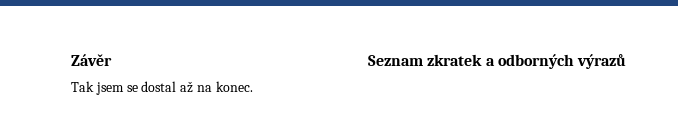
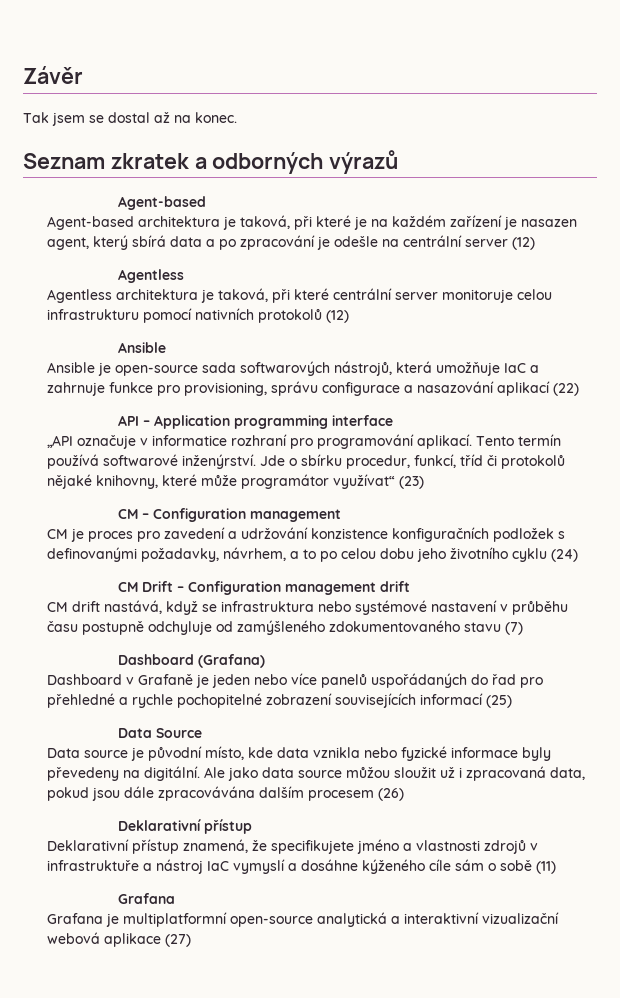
(627, 61) none -> [118,196,207,210] [46,215,577,230] [46,235,535,250] [118,269,185,283] [46,288,552,303] [46,308,349,323] [118,342,167,353] [46,361,539,376] [46,381,579,396] [118,415,394,429] [46,434,561,449] [46,454,565,469] [46,474,424,489] [118,508,342,522] [46,527,565,542] [46,547,578,562] [118,581,411,595] [46,600,568,615] [46,620,523,635] [118,654,266,668] [46,673,543,688] [46,693,512,708] [118,728,203,738] [46,746,551,761] [46,766,585,781] [46,786,404,801] [118,819,253,834] [46,839,538,854] [46,859,556,874] [118,893,176,904] [46,912,559,927] [46,932,191,947] // Agent-based // Agent-based architektura je taková, při které je na každém zařízení je nasazen agent, který sbírá data a po zpracování je odešle na centrální server (12) // Agentless // Agentless architektura je taková, při které centrální server monitoruje celou infrastrukturu pomocí nativních protokolů (12) // Ansible // Ansible je open-source sada softwarových nástrojů, která umožňuje IaC a zahrnuje funkce pro provisioning, správu configurace a nasazování aplikací (22) // API – Application programming interface // „API označuje v informatice rozhraní pro programování aplikací. Tento termín používá softwarové inženýrství. Jde o sbírku procedur, funkcí, tříd či protokolů nějaké knihovny, které může programátor využívat“ (23) // CM – Configuration management // CM je proces pro zavedení a udržování konzistence konfiguračních podložek s definovanými požadavky, návrhem, a to po celou dobu jeho životního cyklu (24) // CM Drift – Configuration management drift // CM drift nastává, když se infrastruktura nebo systémové nastavení v průběhu času postupně odchyluje od zamýšleného zdokumentovaného stavu (7) // Dashboard (Grafana) // Dashboard v Grafaně je jeden nebo více panelů uspořádaných do řad pro přehledné a rychle pochopitelné zobrazení souvisejících informací (25) // Data Source // Data source je původní místo, kde data vznikla nebo fyzické informace byly převedeny na digitální. Ale jako data source můžou sloužit už i zpracovaná data, pokud jsou dále zpracovávána dalším procesem (26) // Deklarativní přístup // Deklarativní přístup znamená, že specifikujete jméno a vlastnosti zdrojů v infrastruktuře a nástroj IaC vymyslí a dosáhne kýženého cíle sám o sobě (11) // Grafana // Grafana je multiplatformní open-source analytická a interaktivní vizualizační webová aplikace (27)

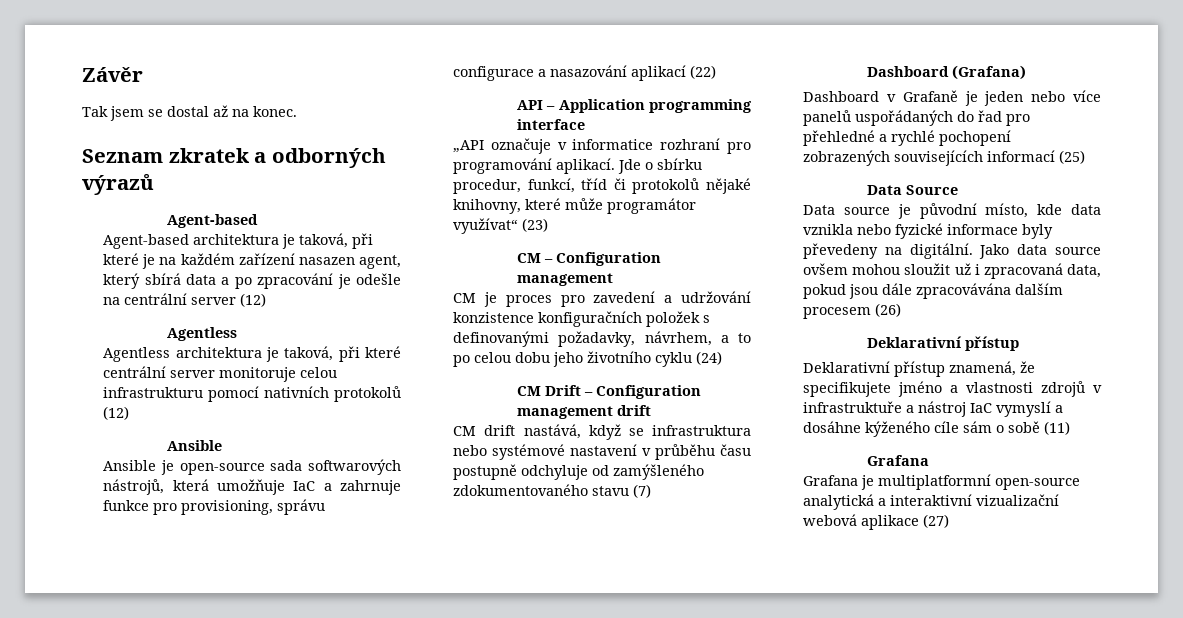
[503,216,517,230] je -> (295, 259) none
[475,434,561,446] [46,454,256,469] Tento termín používá softwarové inženýrství. -> (616, 166) none
[492,528,554,542] podložek -> [646,311,701,327] položek
[131,693,332,708] rychle pochopitelné zobrazení -> [891,130,1012,146] [803,150,891,166] rychlé pochopení zobrazených
[203,766,390,781] Ale jako data source můžou -> [979,244,1101,259] [803,263,901,275] Jako data source ovšem mohou

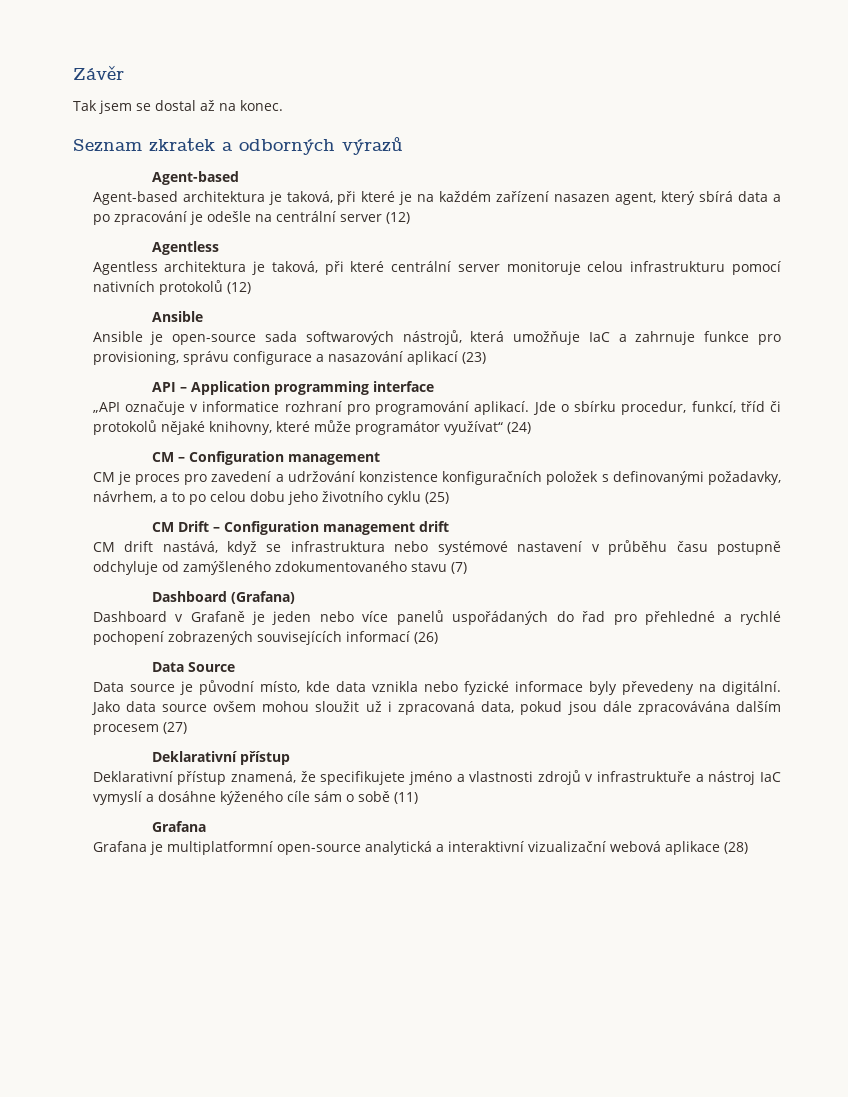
[690,65,717,79] (22) -> [461,352,486,364] (23)
[522,218,549,232] (23) -> [506,422,531,434] (24)
[696,351,723,365] (24) -> [424,492,449,504] (25)
[1059,150,1086,164] (25) -> [413,632,438,644] (26)
[875,303,902,317] (26) -> [162,722,187,734] (27)
[923,514,950,528] (27) -> [723,842,748,854] (28)

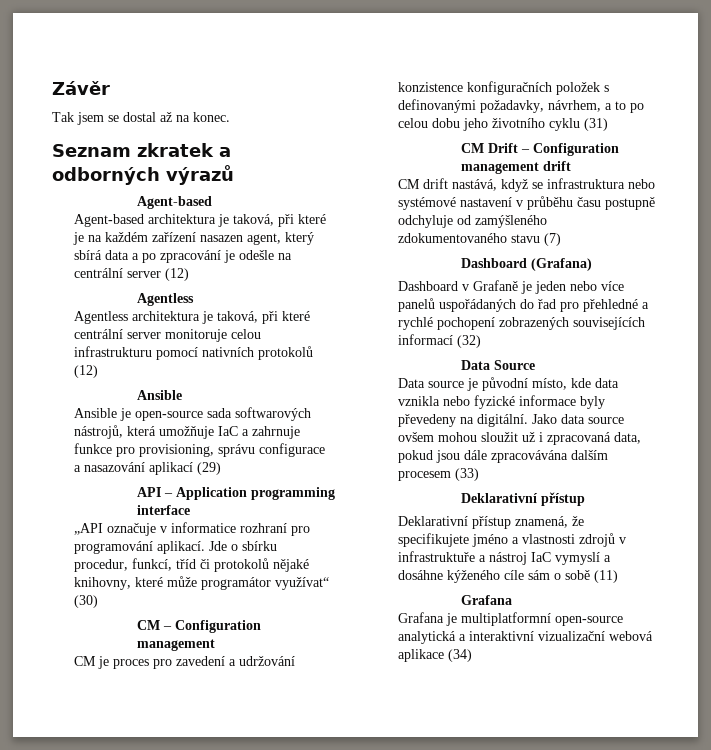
[461,352,486,364] (23) -> [197,462,222,475] (29)
[506,422,531,434] (24) -> [74,595,99,608] (30)
[424,492,449,504] (25) -> [584,118,609,131] (31)
[413,632,438,644] (26) -> [457,335,482,348] (32)
[162,722,187,734] (27) -> [455,468,480,481] (33)
[723,842,748,854] (28) -> [448,649,473,662] (34)

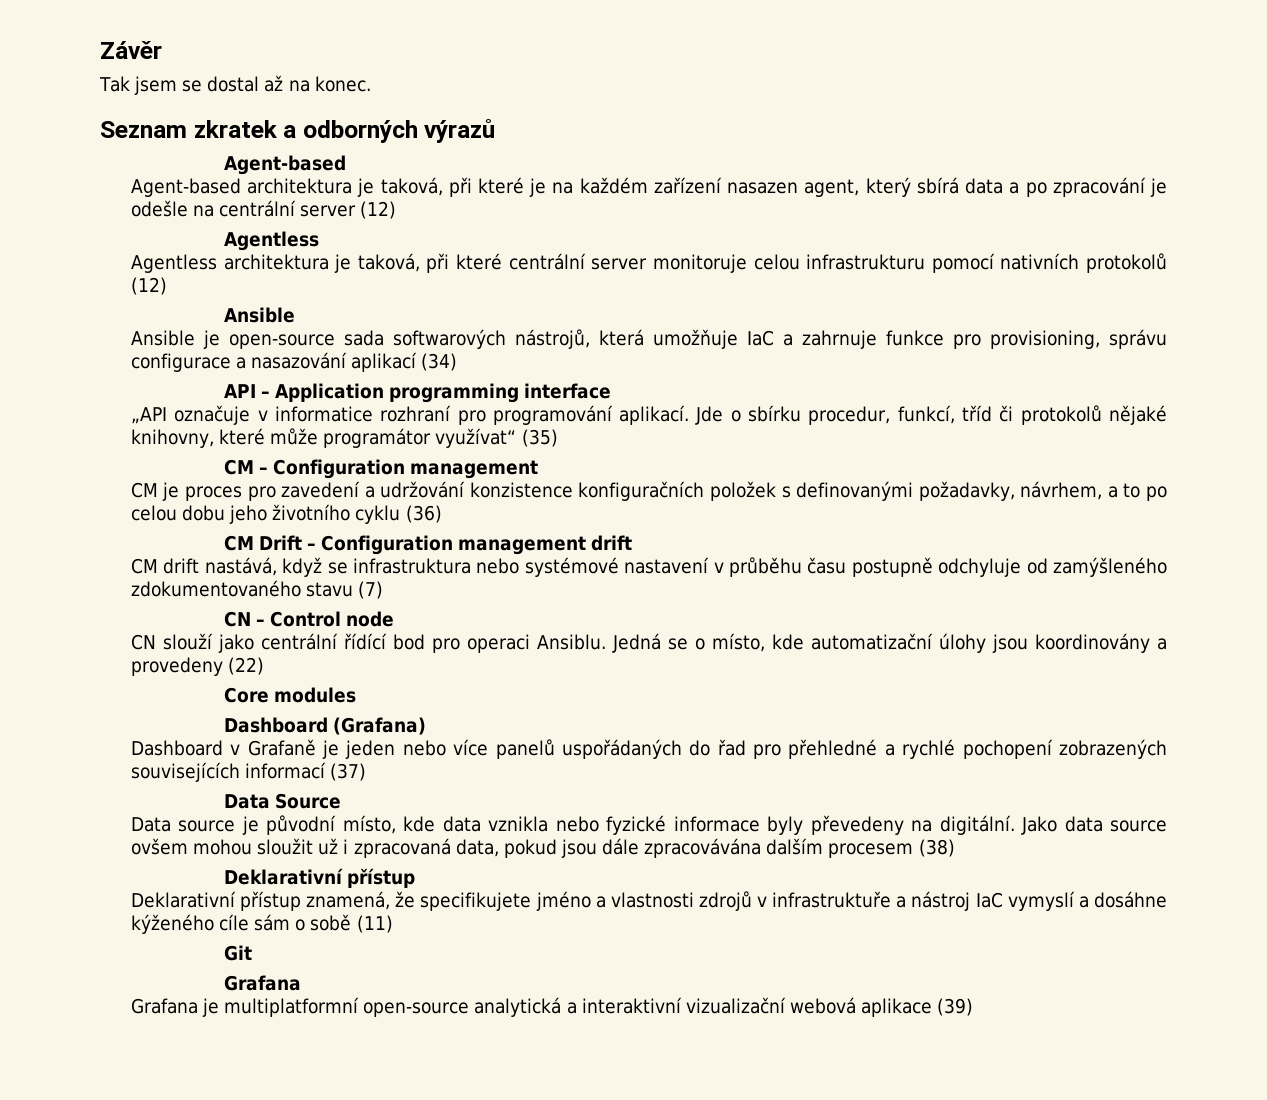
[197,462,222,475] (29) -> [421,353,458,371] (34)
[74,595,99,608] (30) -> [521,429,558,447] (35)
[584,118,609,131] (31) -> [405,505,442,523] (36)
(562, 239) none -> [223,611,395,627] [130,633,1168,653] [130,657,265,676] [223,687,356,703] // CN – Control node // CN slouží jako centrální řídící bod pro operaci Ansiblu. Jedná se o místo, kde automatizační úlohy jsou koordinovány a provedeny (22) // Core modules
[457,335,482,348] (32) -> [330,763,367,781] (37)
[455,468,480,481] (33) -> [918,839,955,857] (38)
(619, 576) none -> [223,945,252,961] // Git
[448,649,473,662] (34) -> [937,998,974,1016] (39)

